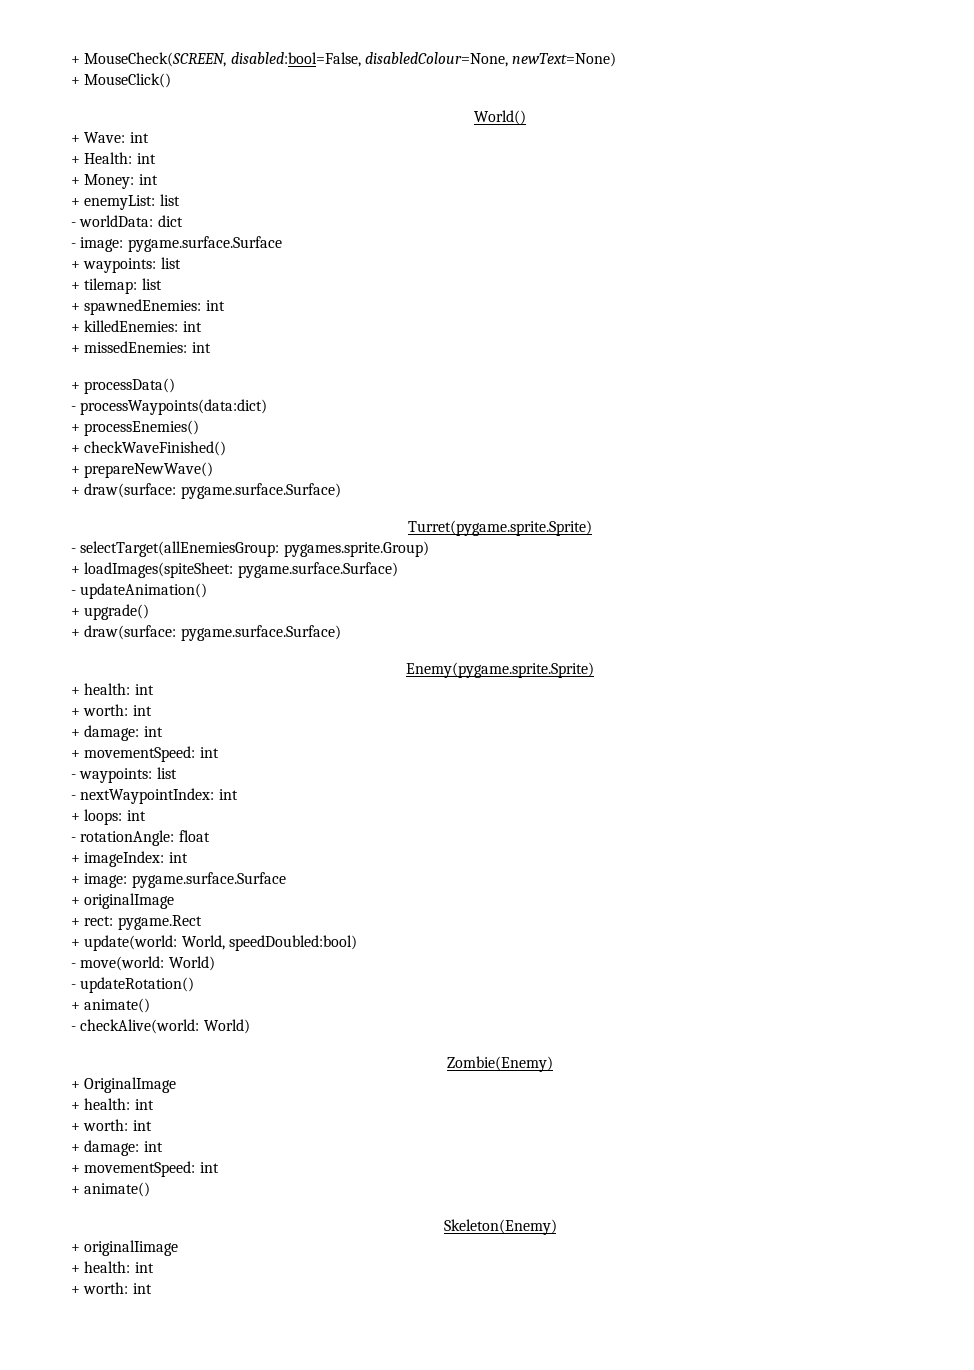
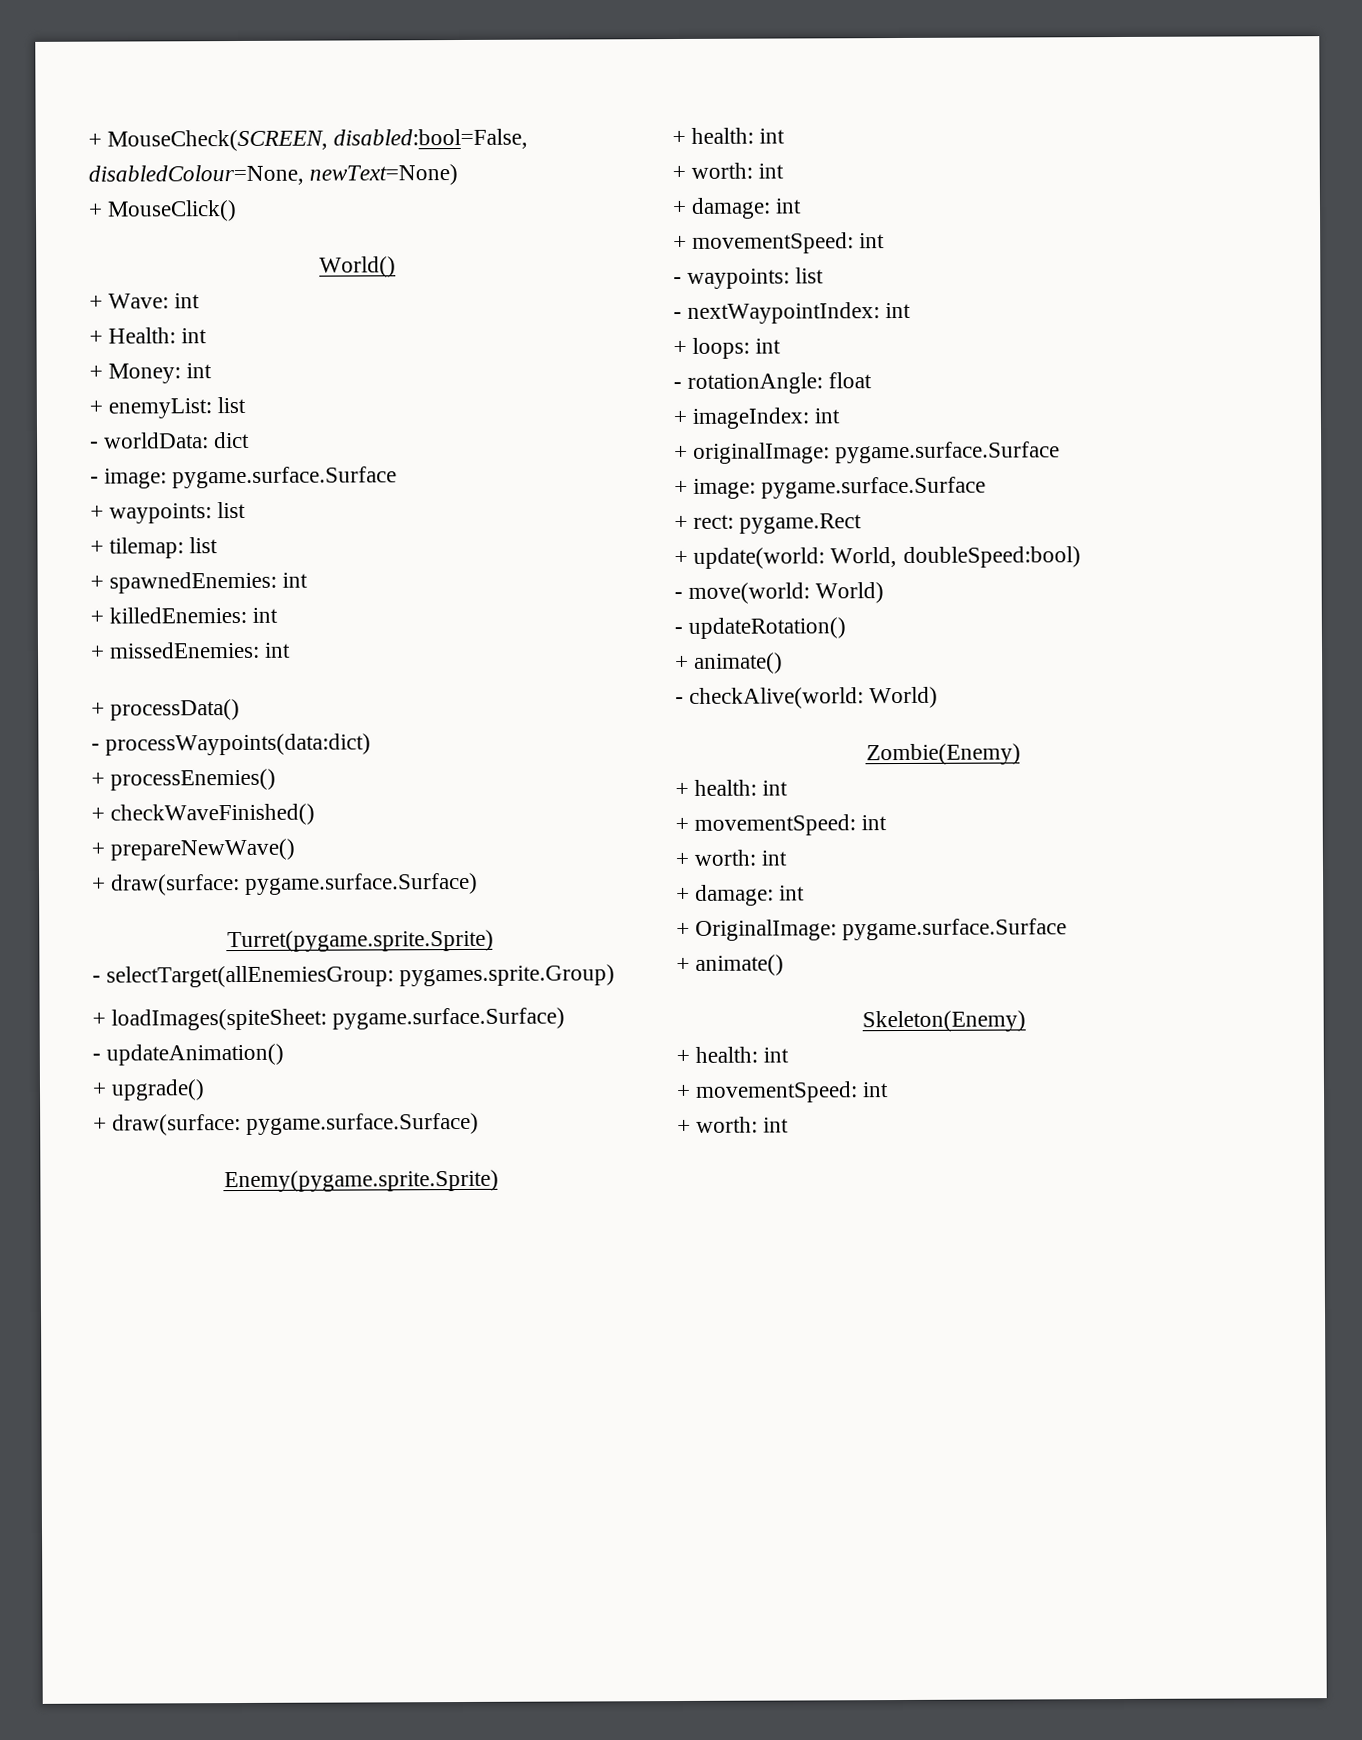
[84,872,286,888] [71,893,175,909] image: pygame.surface.Surface // + originalImage -> [693,441,1061,464] [674,476,987,499] originalImage: pygame.surface.Surface // + image: pygame.surface.Surface
[228,935,357,951] speedDoubled:bool) -> [902,546,1081,568] doubleSpeed:bool)
[84,1077,177,1093] [71,1098,154,1110] [71,1119,152,1131] [71,1140,163,1156] [71,1161,219,1177] OriginalImage // + health: int // + worth: int // + damage: int // + movementSpeed: int -> [694,779,789,796] [675,814,888,836] [675,849,788,867] [676,884,806,906] [676,918,1068,941] health: int // + movementSpeed: int // + worth: int // + damage: int // + OriginalImage: pygame.surface.Surface
[84,1240,179,1256] [71,1261,131,1273] originalIimage // + health: -> [695,1046,790,1063] [676,1081,859,1103] health: int // + movementSpeed:

